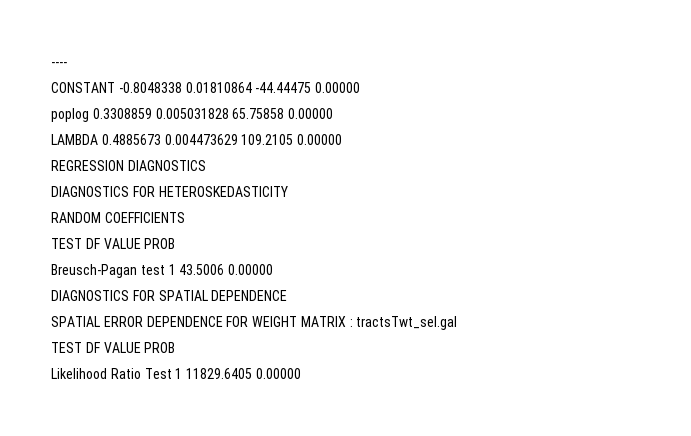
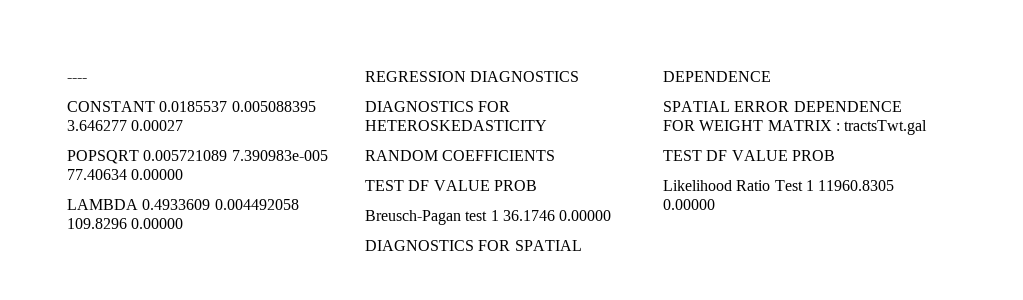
[118,82,361,93] [51,108,285,122] -0.8048338 0.01810864 -44.44475 0.00000 // poplog 0.3308859 0.005031828 65.75858 -> [159,101,316,112] [67,120,184,131] [67,150,328,164] [67,169,127,180] 0.0185537 0.005088395 3.646277 0.00027 // POPSQRT 0.005721089 7.390983e-005 77.40634
[101,134,294,145] 0.4885673 0.004473629 109.2105 -> [142,199,299,210] [67,218,127,229] 0.4933609 0.004492058 109.8296
[179,264,225,275] 43.5006 -> [502,210,555,221] 36.1746
[356,316,458,330] tractsTwt_sel.gal -> [844,120,928,135] tractsTwt.gal
[186,368,253,379] 11829.6405 -> [818,180,895,191] 11960.8305

